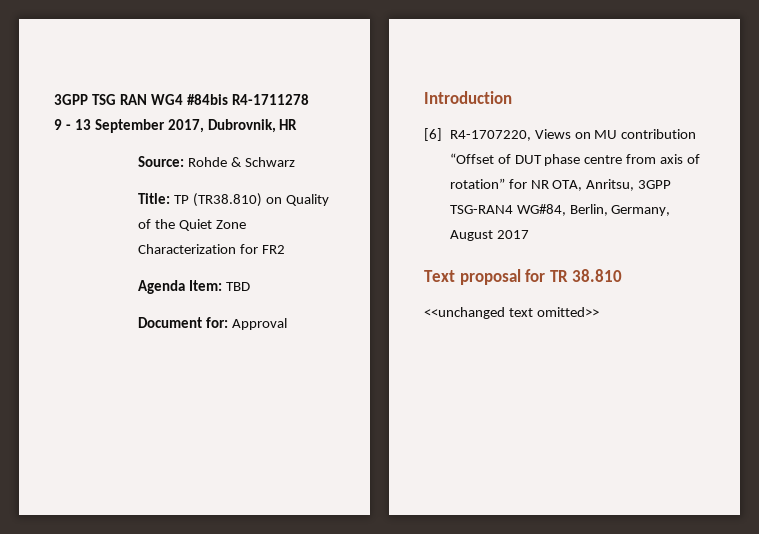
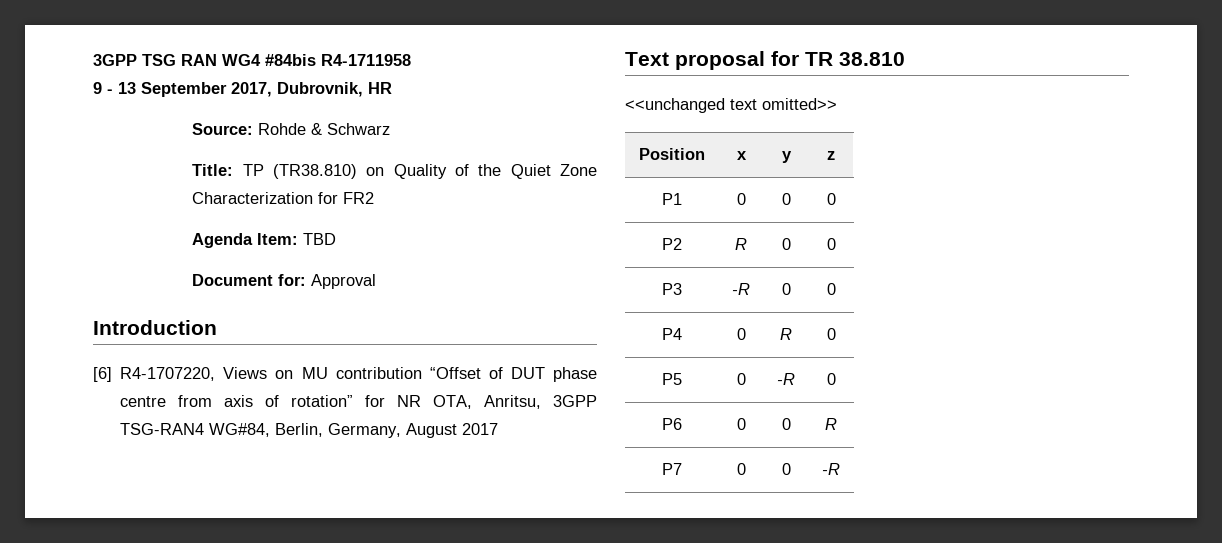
[231,94,309,105] R4-1711278 -> [321,54,411,66] R4-1711958
(599, 312) none -> [639,148,705,160] [736,151,747,160] [781,151,792,163] [827,151,835,160] [662,193,682,205] [736,193,746,205] [781,193,791,205] [826,193,836,205] [662,238,682,250] [735,238,747,250] [781,238,791,250] [826,238,836,250] [662,283,682,295] [732,283,750,295] [781,283,791,295] [826,283,836,295] [662,328,682,340] [736,328,746,340] [780,328,792,340] [826,328,836,340] [662,373,682,385] [736,373,746,385] [777,373,795,385] [826,373,836,385] [662,418,682,430] [736,418,746,430] [781,418,791,430] [825,418,837,430] [662,463,682,475] [736,463,746,475] [781,463,791,475] [822,463,840,475] // Position | x | y | z // P1 | 0 | 0 | 0 // P2 | R | 0 | 0 // P3 | -R | 0 | 0 // P4 | 0 | R | 0 // P5 | 0 | -R | 0 // P6 | 0 | 0 | R // P7 | 0 | 0 | -R

